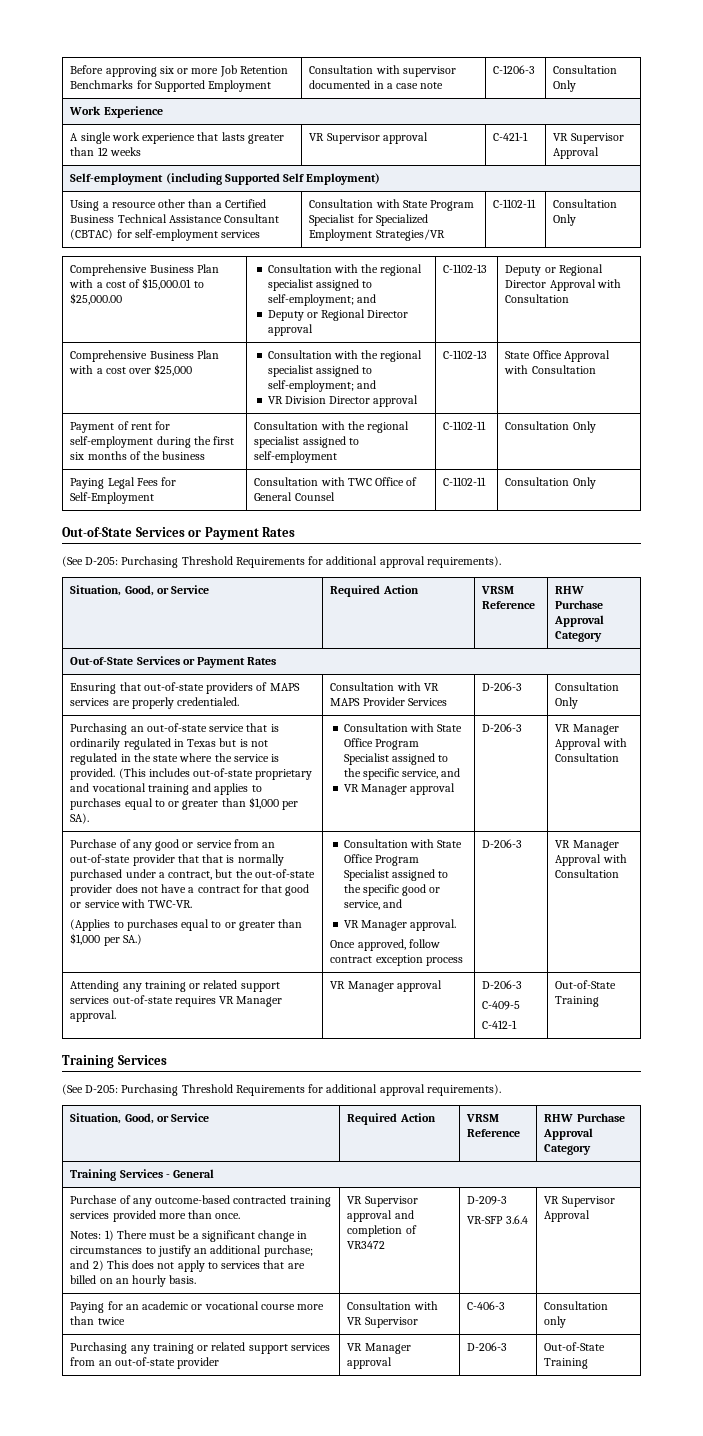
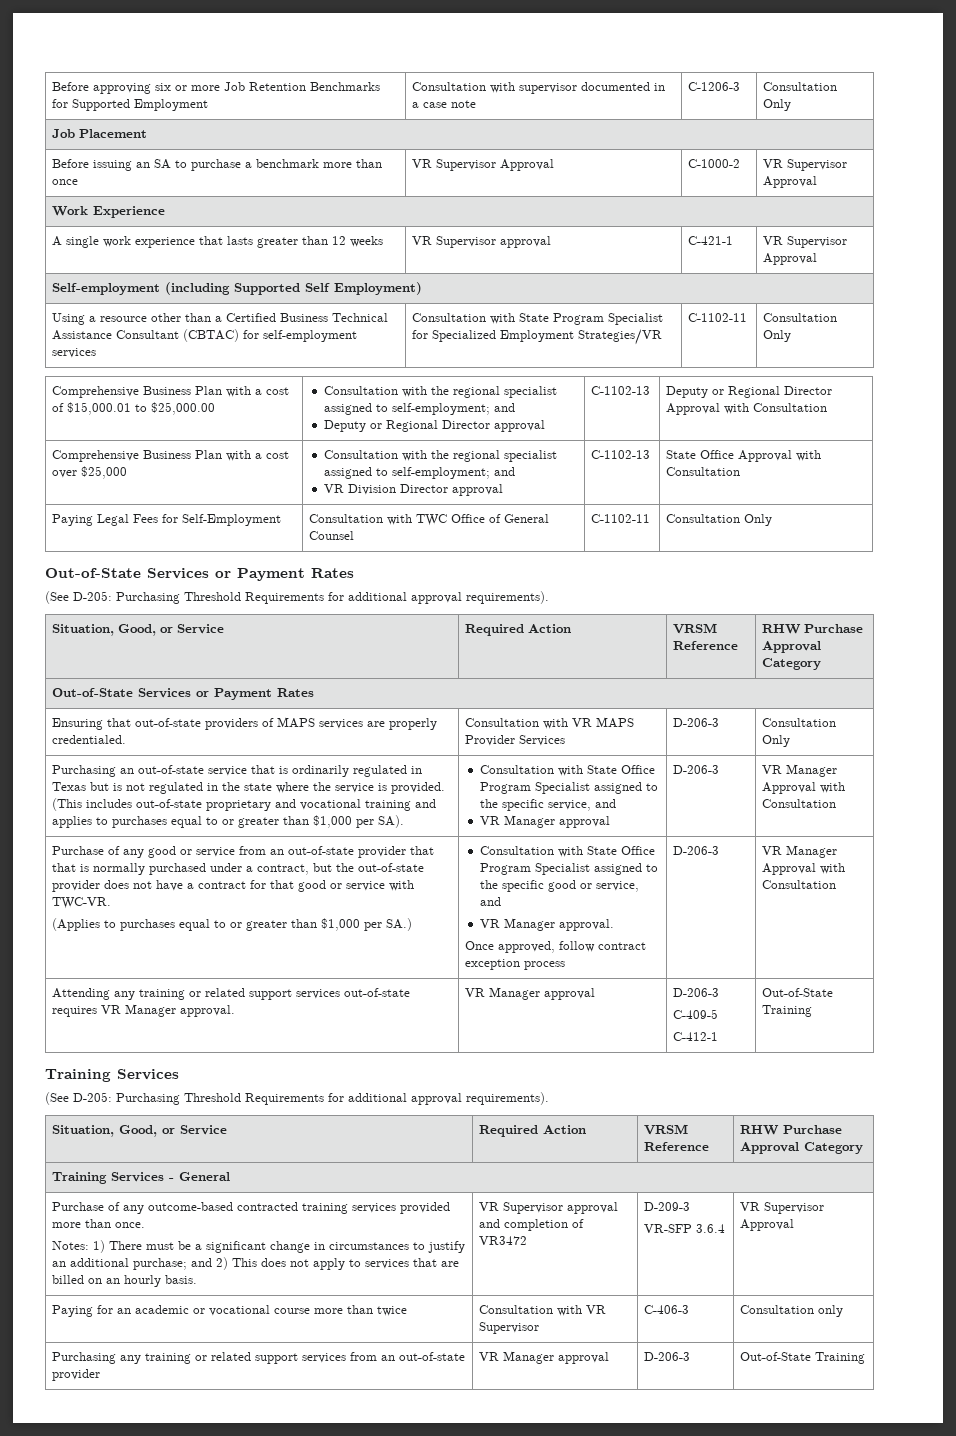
(577, 86) none -> [52,129,148,138] [52,159,383,171] [52,179,79,185] [412,159,555,171] [688,159,741,168] [763,159,848,171] [763,176,818,188] // Job Placement // Before issuing an SA to purchase a benchmark more than once | VR Supervisor Approval | C-1000-2 | VR Supervisor Approval
[70,421,171,433] [70,436,235,448] [70,451,206,460] [254,421,410,433] [254,436,359,448] [254,451,338,463] [443,421,487,430] [505,421,596,433] // Payment of rent for self-employment during the first six months of the business | Consultation with the regional specialist assigned to self-employment | C-1102-11 | Consultation Only -> (741, 471) none

